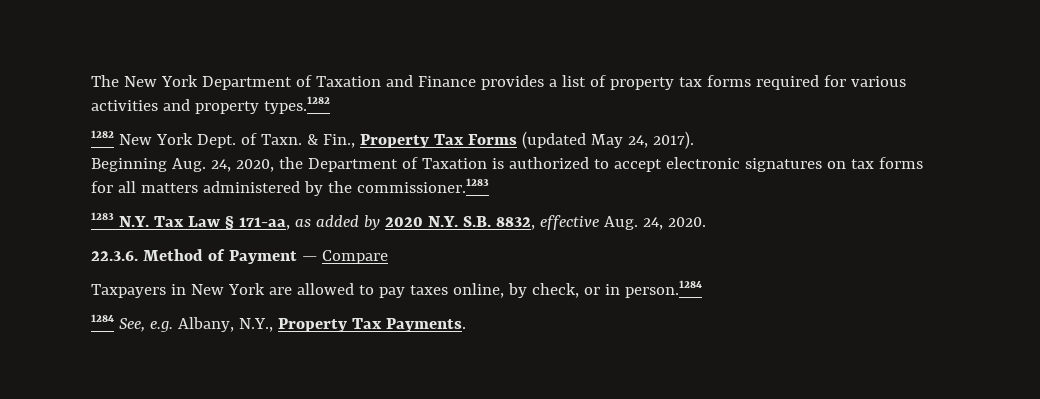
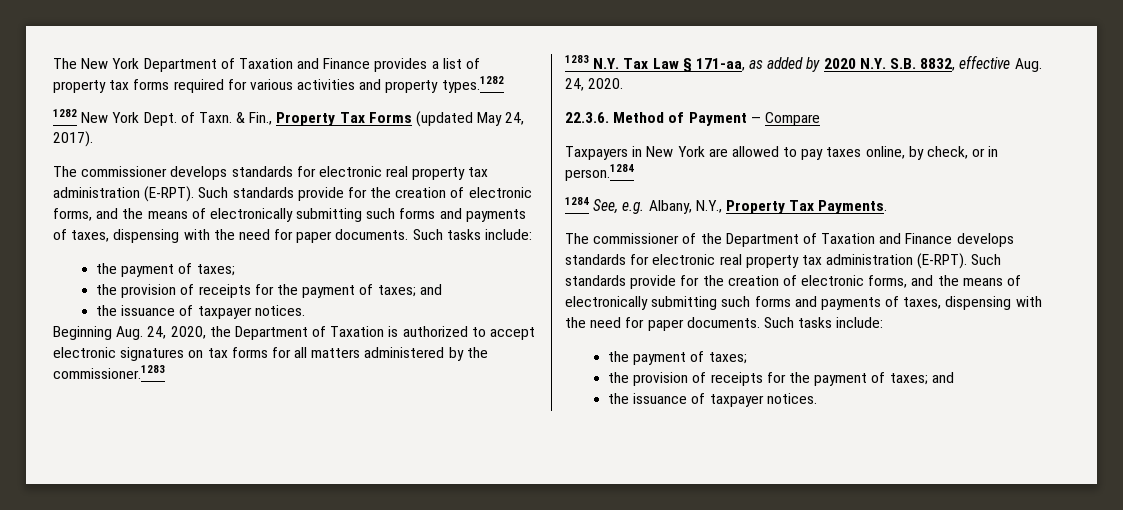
(694, 140) none -> [53,166,489,180] [53,186,532,202] [53,208,526,222] [53,229,533,243] [96,263,235,277] [96,284,442,298] [96,305,305,319] // The commissioner develops standards for electronic real property tax administration (E-RPT). Such standards provide for the creation of electronic forms, and the means of electronically submitting such forms and payments of taxes, dispensing with the need for paper documents. Such tasks include: // the payment of taxes; // the provision of receipts for the payment of taxes; and // the issuance of taxpayer notices.
(466, 325) none -> [565,233,1014,247] [565,253,1002,269] [565,275,1022,289] [565,296,1042,310] [565,317,884,331] [608,351,747,365] [608,372,954,386] [608,393,817,407] // The commissioner of the Department of Taxation and Finance develops standards for electronic real property tax administration (E-RPT). Such standards provide for the creation of electronic forms, and the means of electronically submitting such forms and payments of taxes, dispensing with the need for paper documents. Such tasks include: // the payment of taxes; // the provision of receipts for the payment of taxes; and // the issuance of taxpayer notices.

